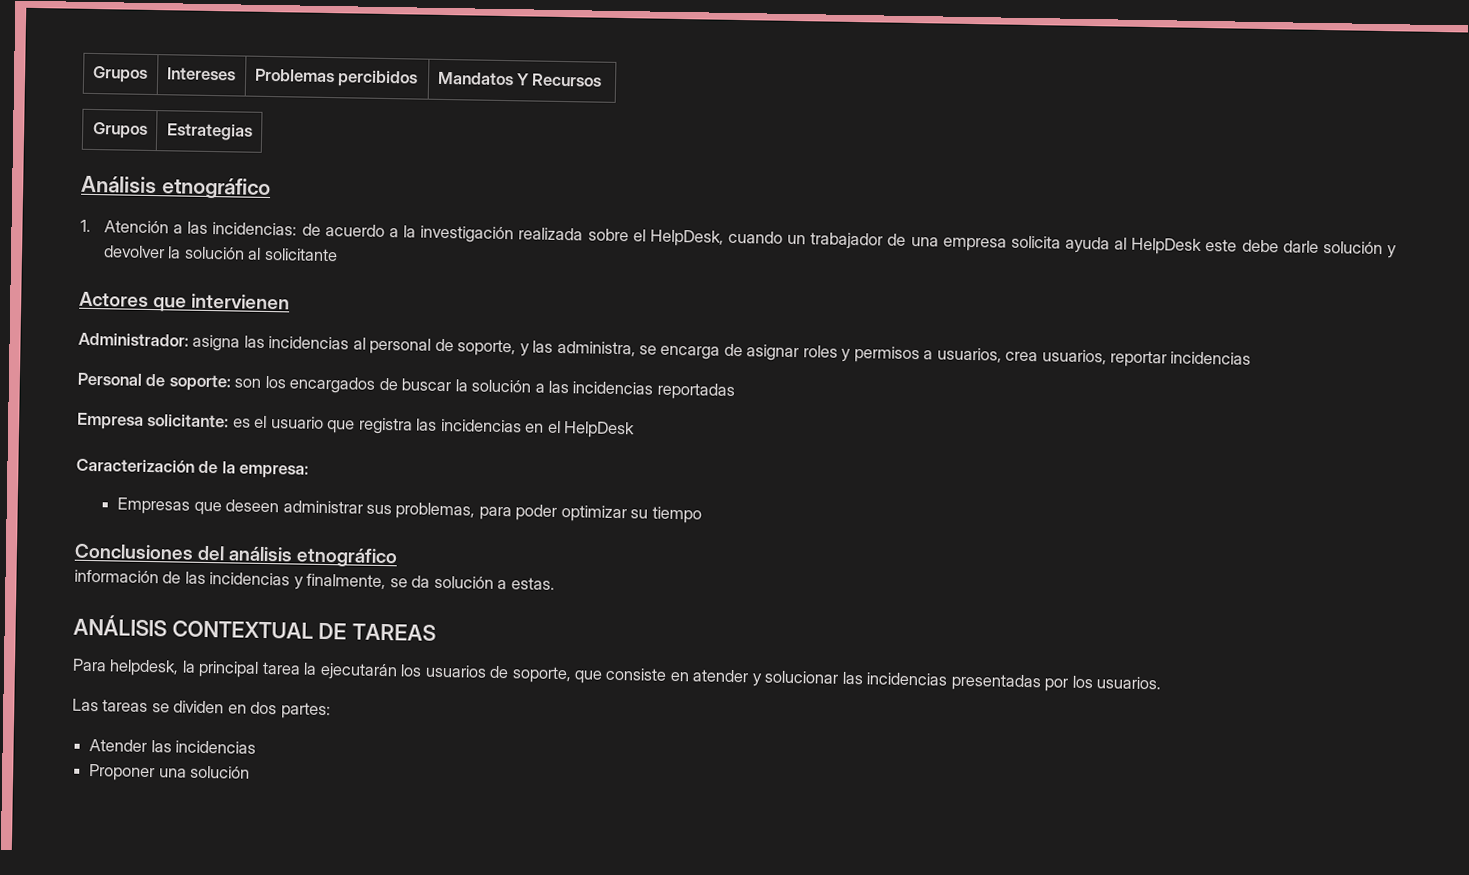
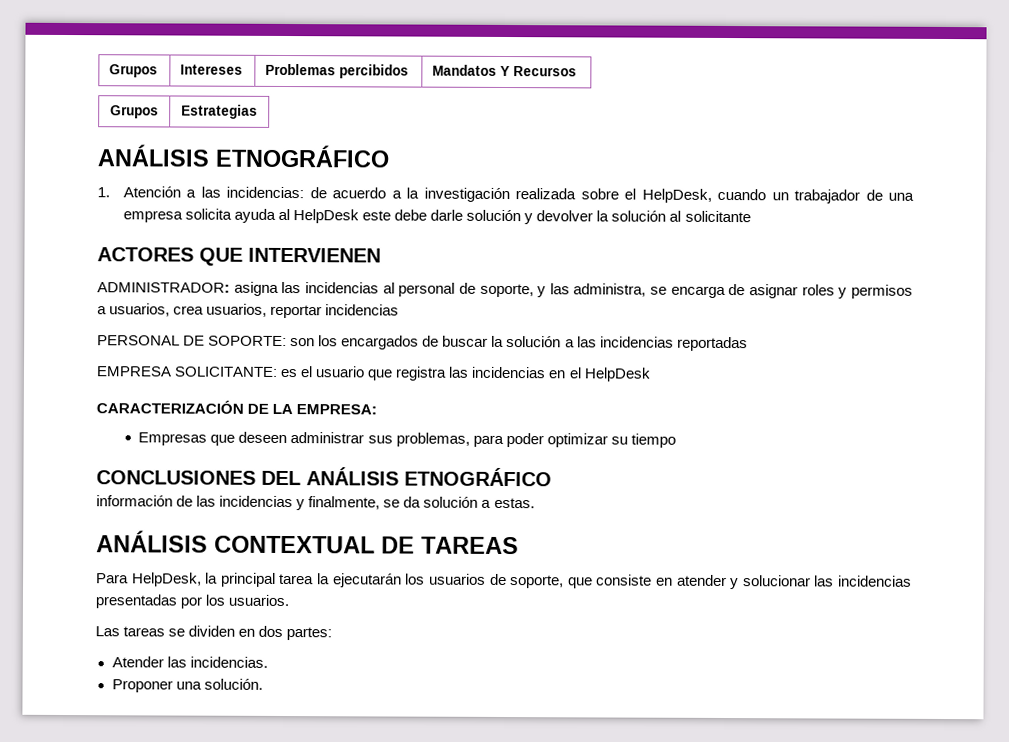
[81,175,271,200] Análisis etnográfico -> [97,144,390,168] ANÁLISIS ETNOGRÁFICO
[79,291,291,312] [78,332,189,347] Actores que intervienen // Administrador: -> [97,247,381,266] [97,282,230,293] ACTORES QUE INTERVIENEN // ADMINISTRADOR:
[77,372,231,392] Personal de soporte: -> [97,335,288,347] PERSONAL DE SOPORTE:
[77,412,230,430] Empresa solicitante: -> [96,366,279,377] EMPRESA SOLICITANTE:
[76,458,310,479] Caracterización de la empresa: -> [96,400,378,415] CARACTERIZACIÓN DE LA EMPRESA:
[74,543,399,568] Conclusiones del análisis etnográfico -> [96,467,552,487] CONCLUSIONES DEL ANÁLISIS ETNOGRÁFICO
[109,659,180,677] helpdesk, -> [131,572,202,587] HelpDesk,
[175,740,257,754] incidencias -> [189,656,268,668] incidencias.
[190,765,251,779] solución -> [203,678,263,690] solución.

